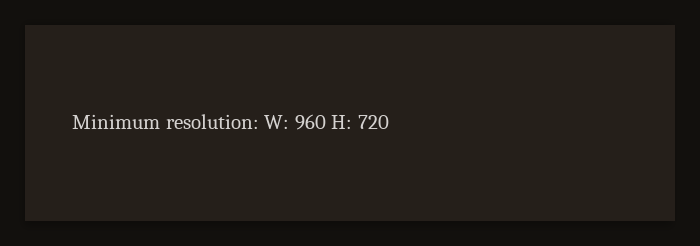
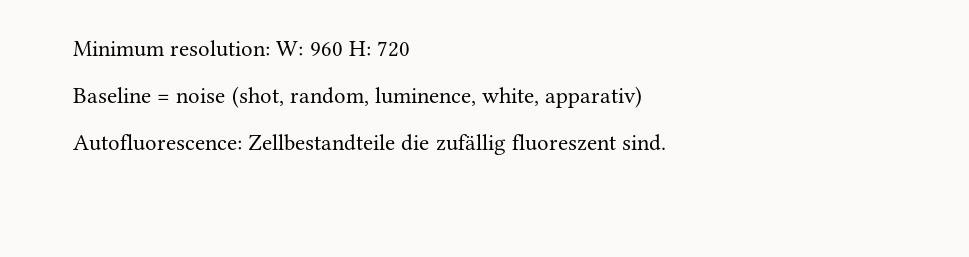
(389, 122) none -> [73,86,643,108] [73,134,667,155] // Baseline = noise (shot, random, luminence, white, apparativ) // Autofluorescence: Zellbestandteile die zufällig fluoreszent sind.

